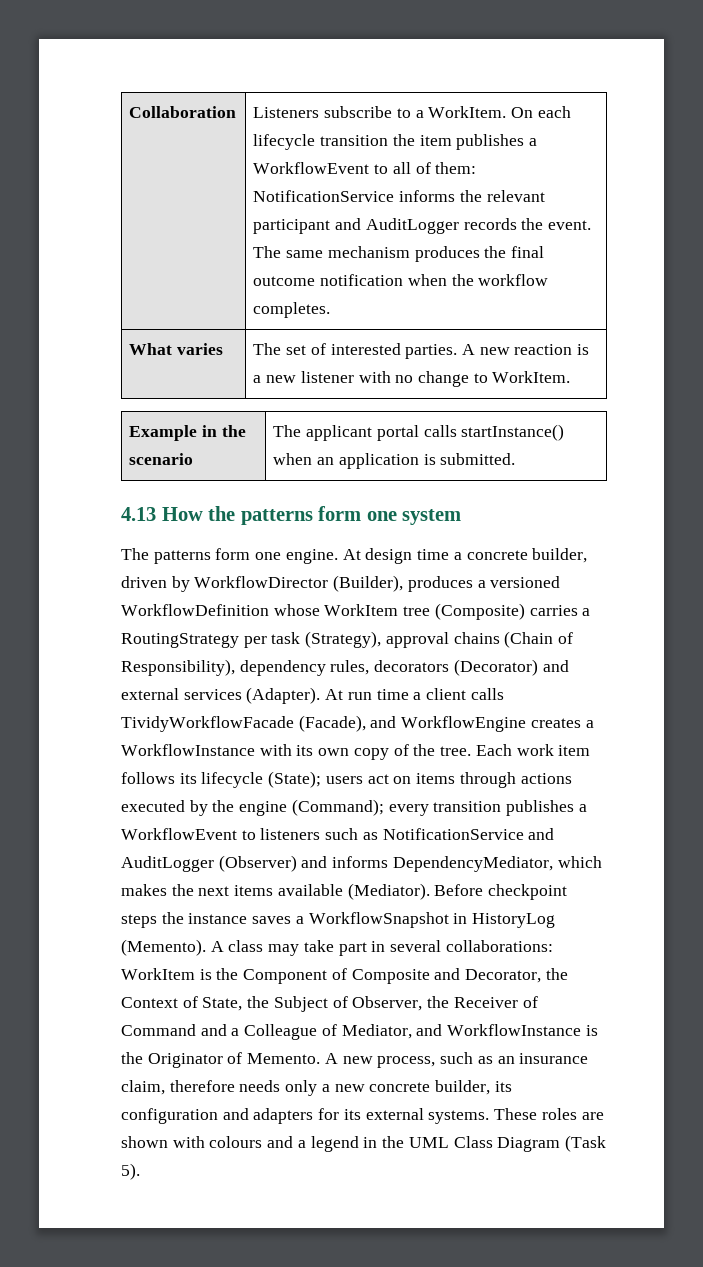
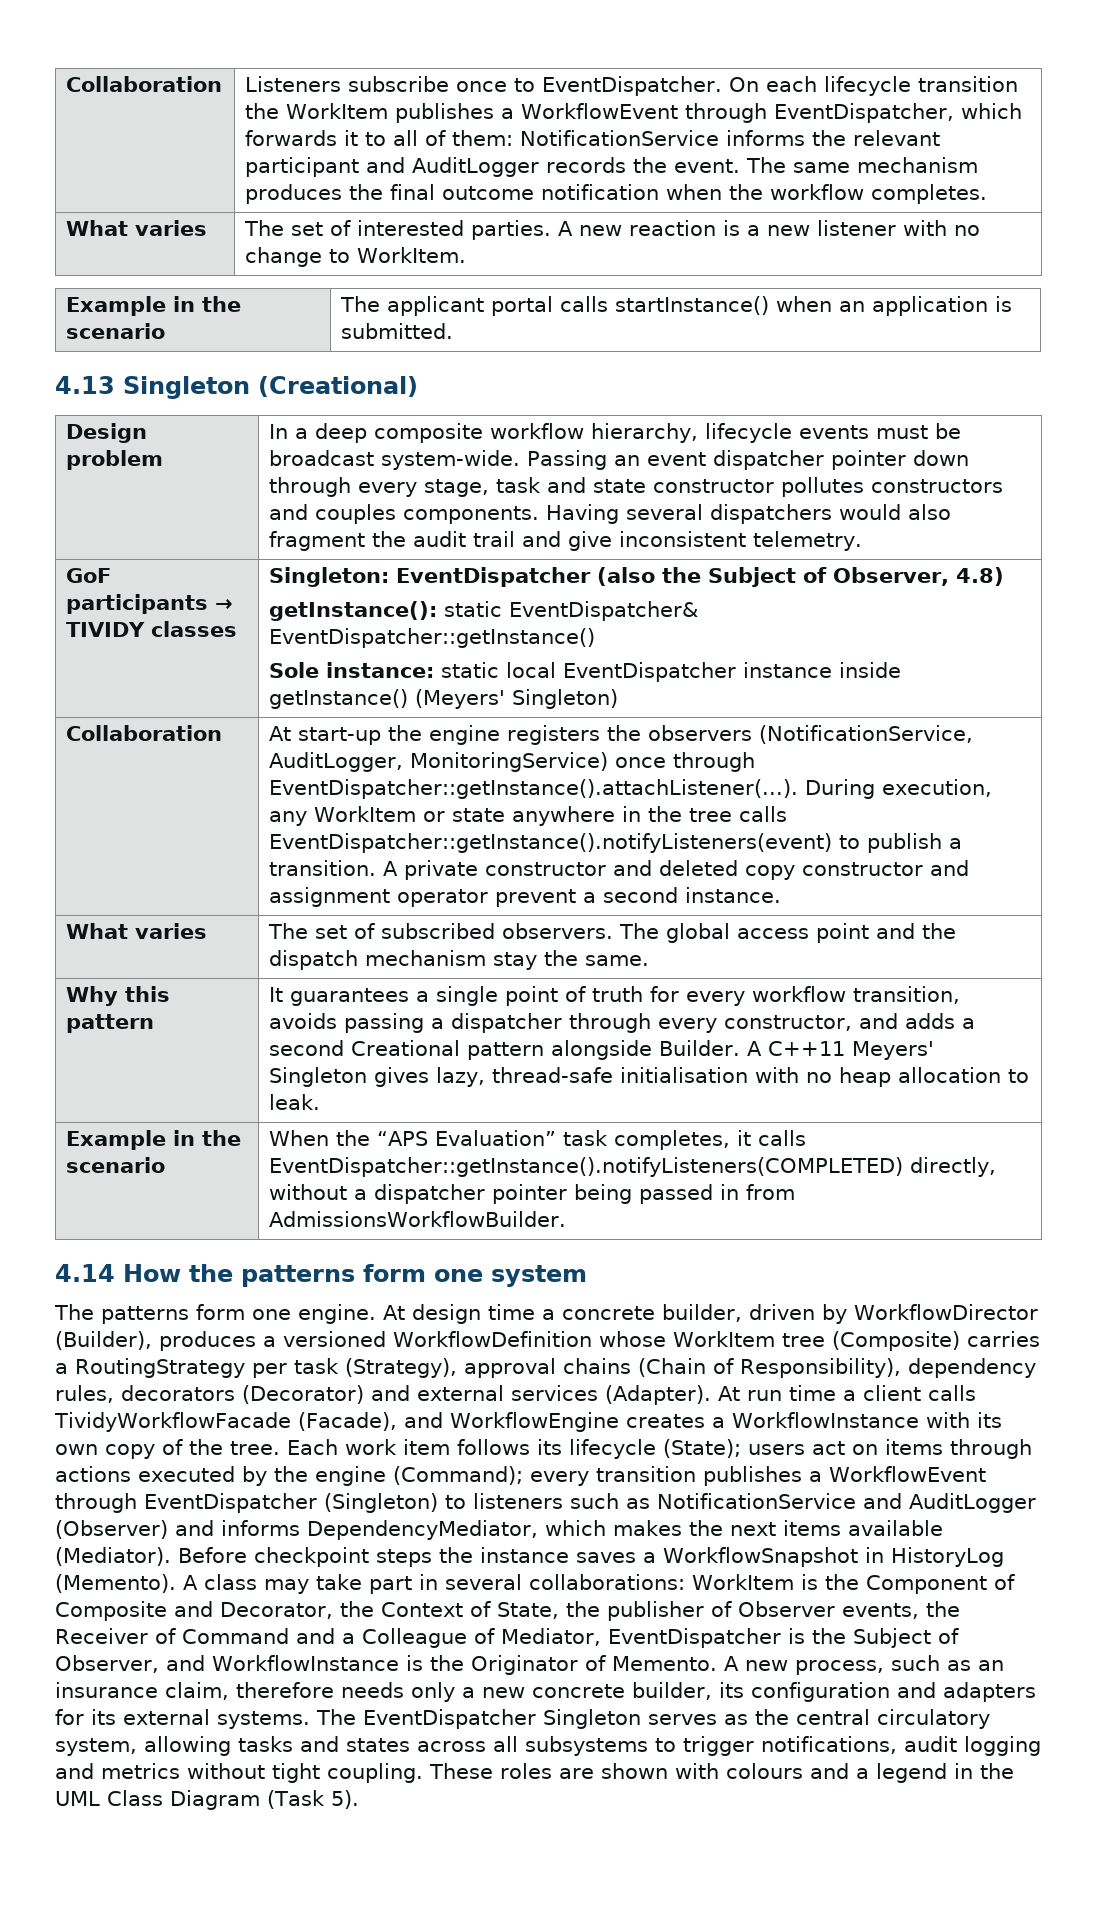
[396,106,507,118] to a WorkItem. -> [456,76,723,96] once to EventDispatcher.
[419,134,537,150] [253,162,370,174] item publishes a WorkflowEvent -> [286,103,1023,123] [245,130,359,146] WorkItem publishes a WorkflowEvent through EventDispatcher, which forwards it
(156, 514) none -> [123,376,418,399] [66,423,148,443] [66,450,164,470] [269,423,962,443] [269,450,970,470] [269,477,1004,497] [269,504,952,524] [269,531,863,551] [66,568,112,583] [66,594,234,614] [66,621,238,637] [269,567,1005,587] [269,601,699,621] [269,628,596,648] [269,662,902,682] [269,689,619,709] [66,725,223,741] [269,725,974,745] [269,752,756,772] [269,779,993,799] [269,806,788,826] [269,833,963,853] [269,860,970,880] [269,887,782,907] [66,923,208,939] [268,923,957,943] [269,950,650,970] [66,986,171,1006] [66,1014,155,1033] [269,986,961,1006] [269,1013,976,1033] [269,1040,935,1060] [269,1067,1030,1087] [269,1094,321,1110] [66,1130,242,1150] [66,1157,166,1173] [269,1130,807,1150] [269,1157,997,1177] [269,1184,796,1204] [269,1211,567,1227] [55,1264,115,1282] Singleton (Creational) // Design problem | In a deep composite workflow hierarchy, lifecycle events must be broadcast system-wide. Passing an event dispatcher pointer down through every stage, task and state constructor pollutes constructors and couples components. Having several dispatchers would also fragment the audit trail and give inconsistent telemetry. // GoF participants → TIVIDY classes | Singleton: EventDispatcher (also the Subject of Observer, 4.8) // getInstance(): static EventDispatcher& EventDispatcher::getInstance() // Sole instance: static local EventDispatcher instance inside getInstance() (Meyers' Singleton) // Collaboration | At start-up the engine registers the observers (NotificationService, AuditLogger, MonitoringService) once through EventDispatcher::getInstance().attachListener(...). During execution, any WorkItem or state anywhere in the tree calls EventDispatcher::getInstance().notifyListeners(event) to publish a transition. A private constructor and deleted copy constructor and assignment operator prevent a second instance. // What varies | The set of subscribed observers. The global access point and the dispatch mechanism stay the same. // Why this pattern | It guarantees a single point of truth for every workflow transition, avoids passing a dispatcher through every constructor, and adds a second Creational pattern alongside Builder. A C++11 Meyers' Singleton gives lazy, thread-safe initialisation with no heap allocation to leak. // Example in the scenario | When the “APS Evaluation” task completes, it calls EventDispatcher::getInstance().notifyListeners(COMPLETED) directly, without a dispatcher pointer being passed in from AdmissionsWorkflowBuilder. // 4.14
(237, 834) none -> [55,1493,438,1513] through EventDispatcher (Singleton)
[273,996,423,1012] Subject of Observer, -> [607,1601,919,1621] publisher of Observer events,
(412, 1031) none -> [607,1628,959,1648] [55,1655,159,1673] EventDispatcher is the Subject of Observer,
(490, 1117) none -> [316,1709,990,1729] [55,1736,1041,1756] [55,1763,423,1783] The EventDispatcher Singleton serves as the central circulatory system, allowing tasks and states across all subsystems to trigger notifications, audit logging and metrics without tight coupling.

